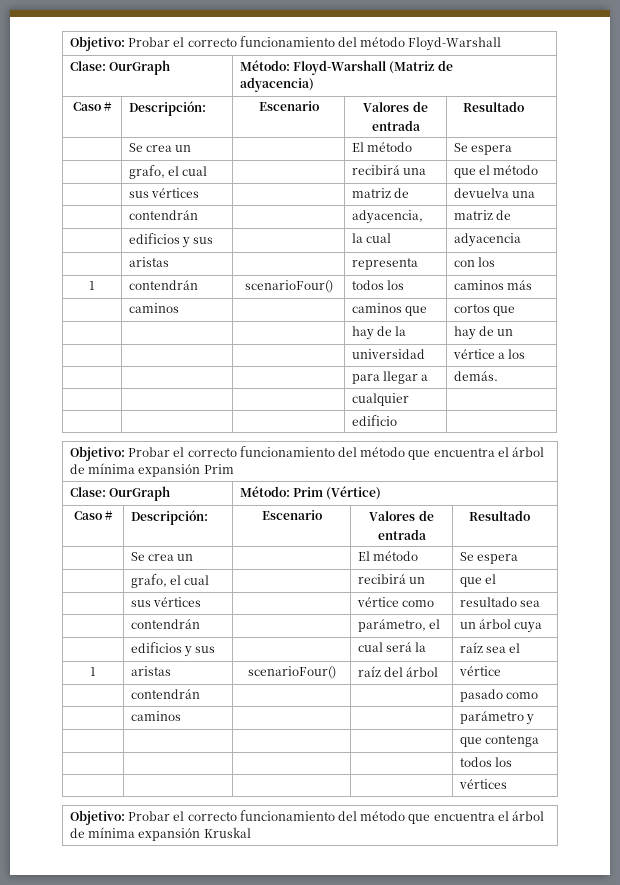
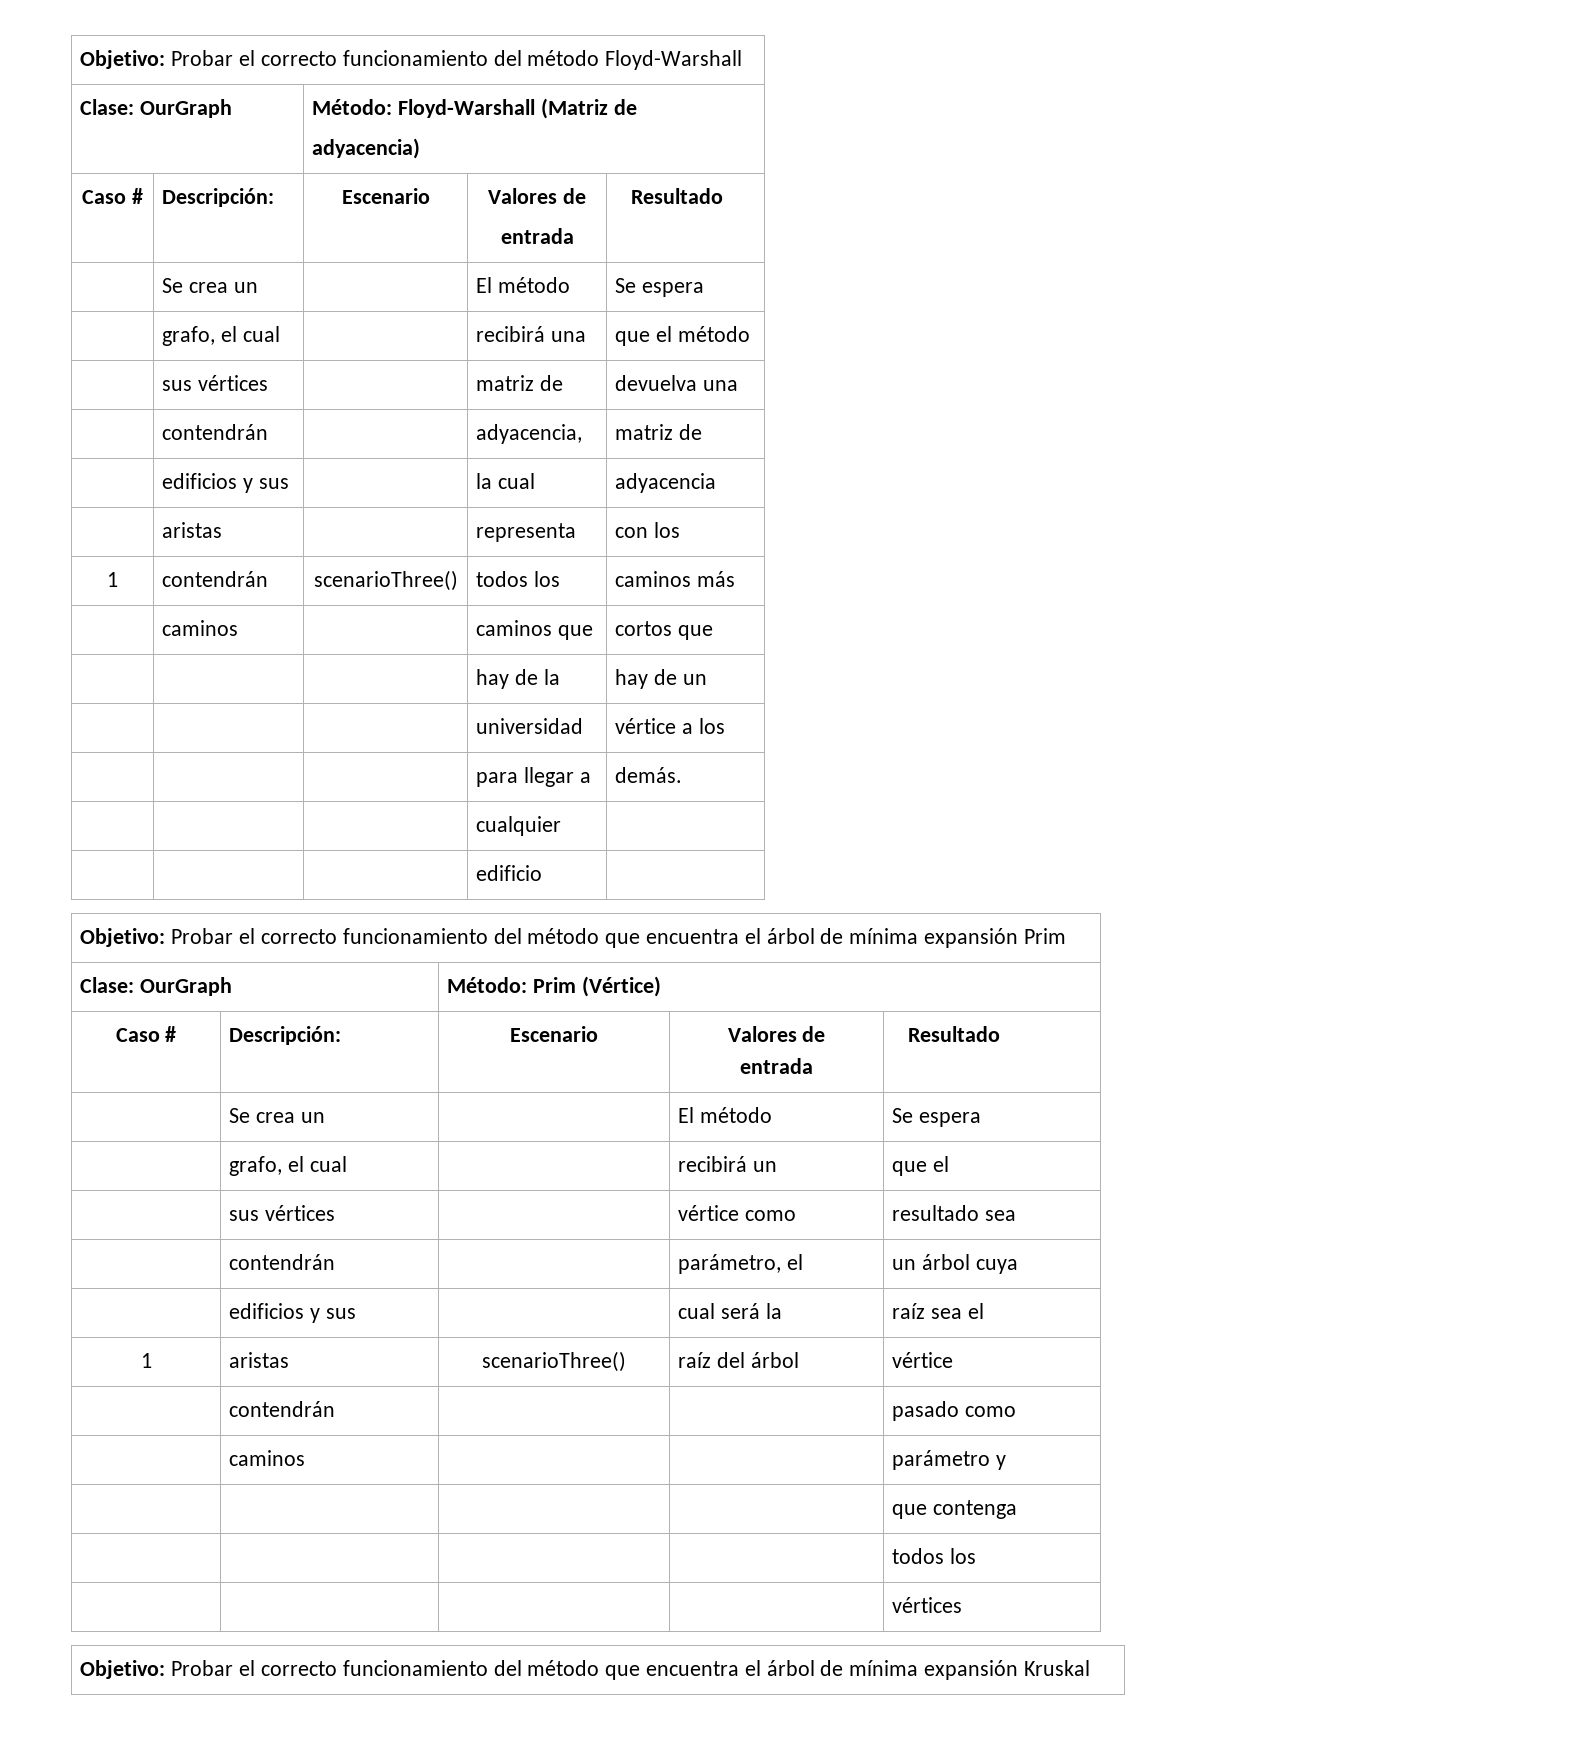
[244,280,333,293] scenarioFour() -> [313,570,458,591] scenarioThree()
[247,666,336,679] scenarioFour() -> [482,1351,626,1372] scenarioThree()

